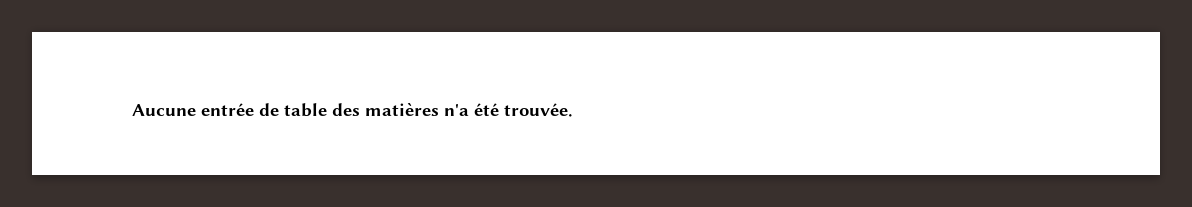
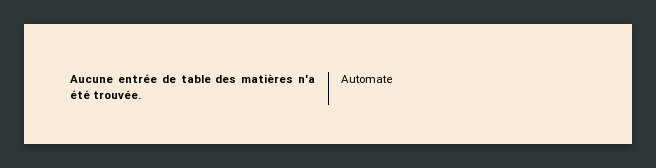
(573, 110) none -> [341,75,393,83] // Automate

